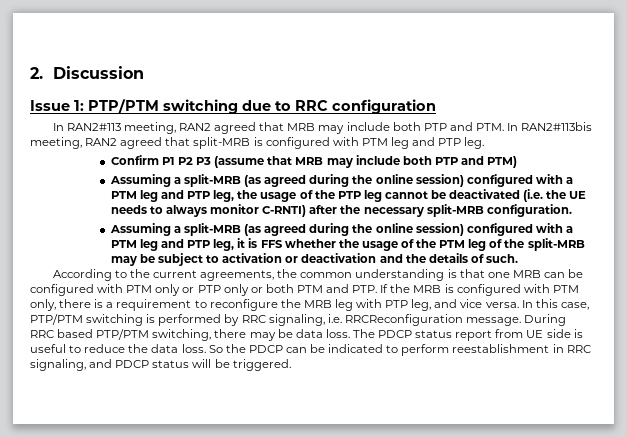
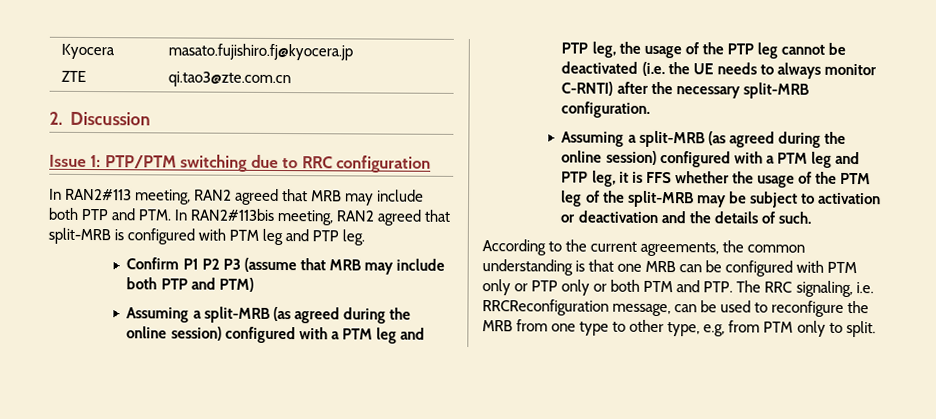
(30, 73) none -> [60,43,115,60] [167,43,353,61] [60,70,86,82] [167,71,291,88] Kyocera | masato.fujishiro.fj@kyocera.jp // ZTE | qi.tao3@zte.com.cn //
[380,284,579,296] [30,299,589,311] [30,314,567,326] [30,329,583,341] [30,344,591,356] [30,359,291,371] If the MRB is configured with PTM only, there is a requirement to reconfigure the MRB leg with PTP leg, and vice versa. In this case, PTP/PTM switching is performed by RRC signaling, i.e. RRCReconfiguration message. During RRC based PTP/PTM switching, there may be data loss. The PDCP status report from UE side is useful to reduce the data loss. So the PDCP can be indicated to perform reestablishment in RRC signaling, and PDCP status will be triggered. -> [736,280,874,298] [482,299,870,317] [482,319,876,338] The RRC signaling, i.e. RRCReconfiguration message, can be used to reconfigure the MRB from one type to other type, e.g, from PTM only to split.

